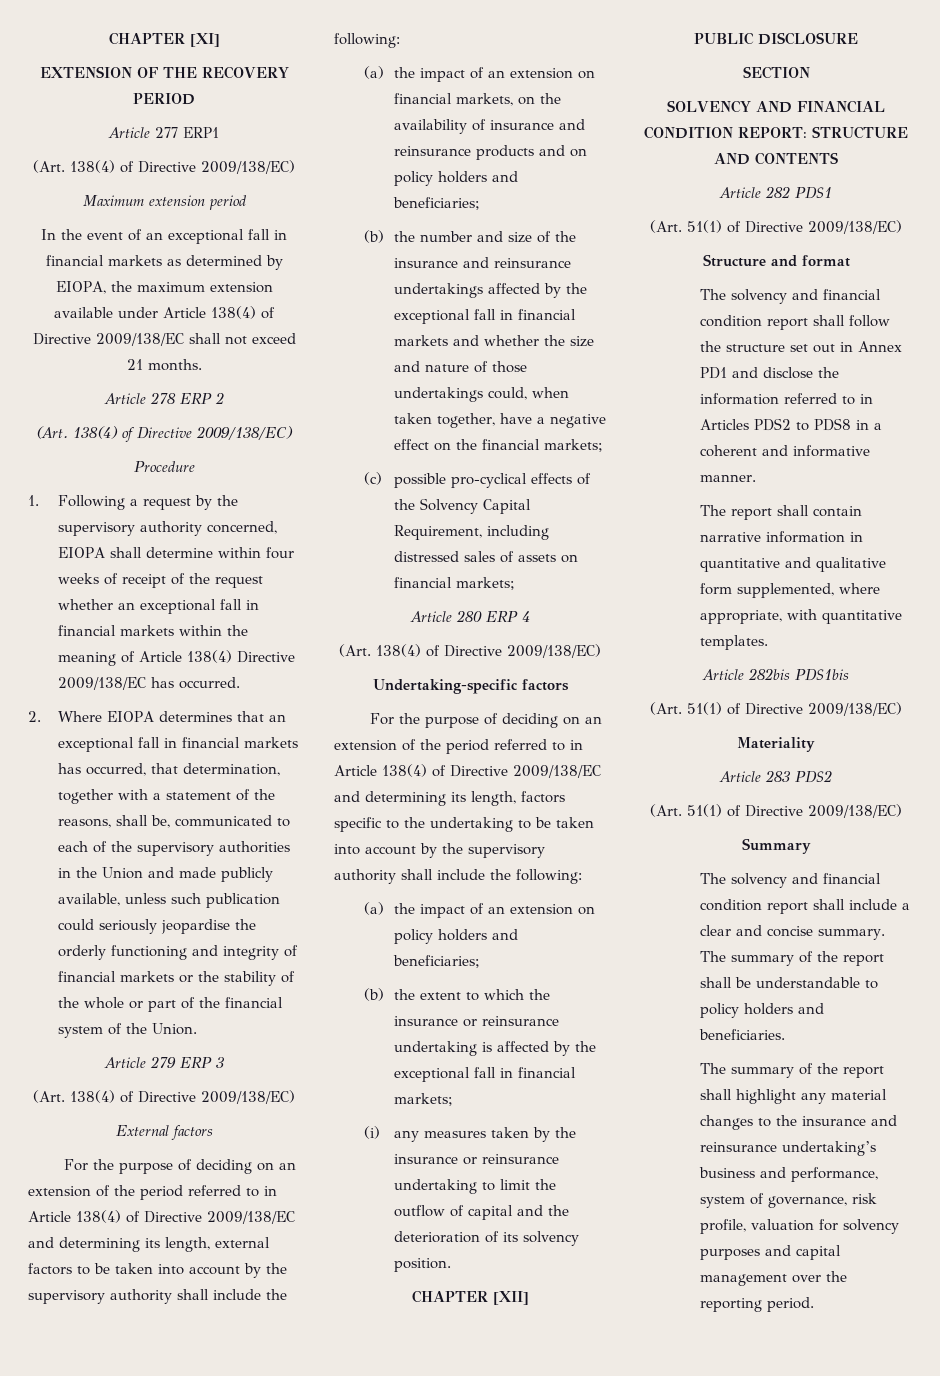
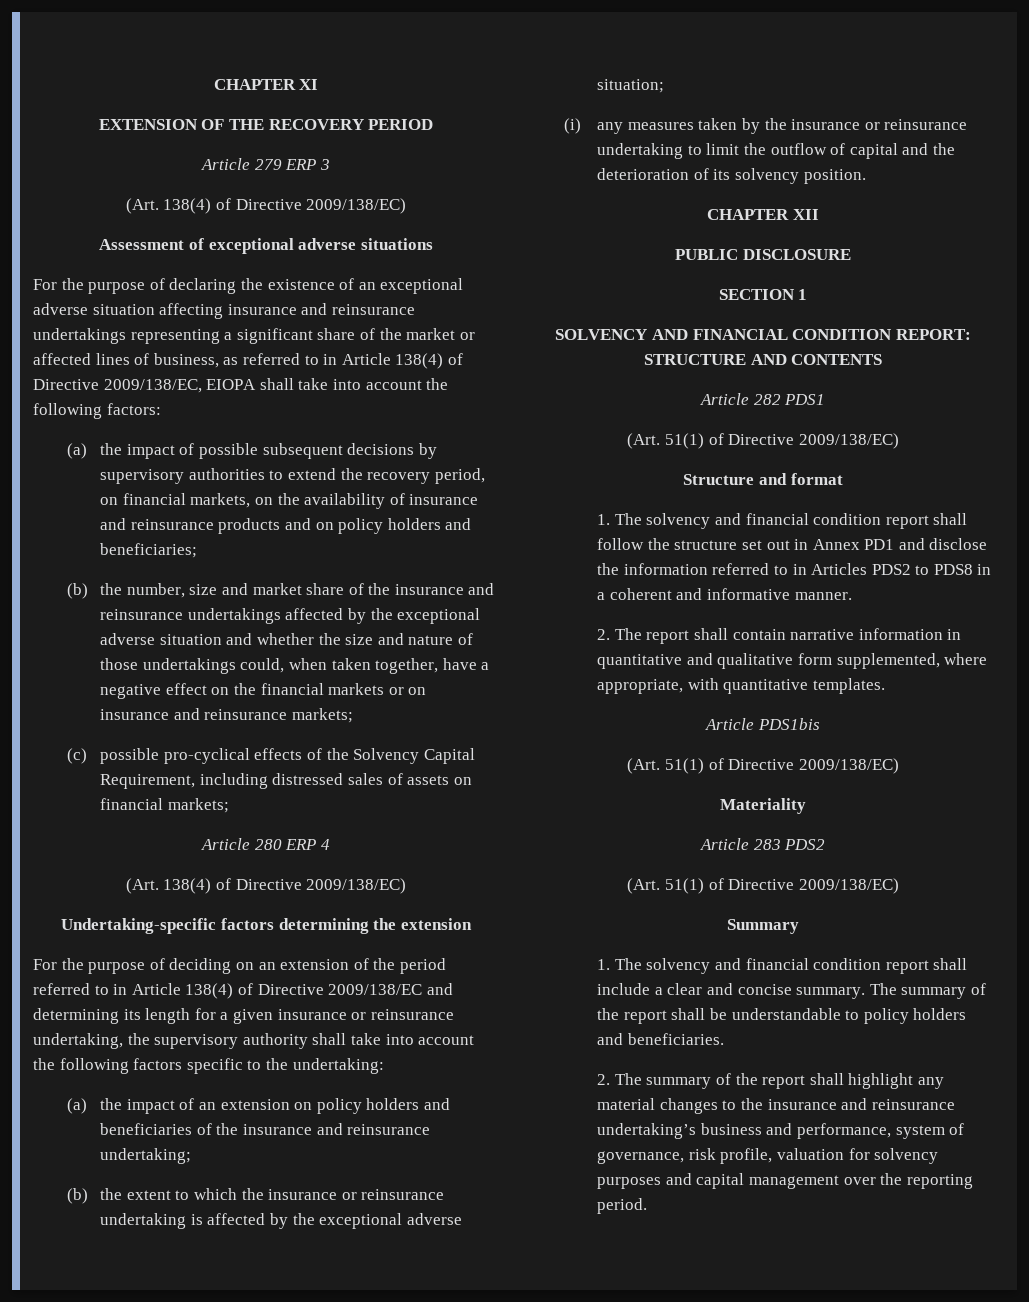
[108,32,220,47] CHAPTER [XI] -> [213,79,319,90] CHAPTER XI
[108,127,219,138] [33,160,295,174] [82,195,247,210] [41,229,287,244] [45,255,283,270] [55,281,273,294] [54,306,275,319] [32,333,296,346] [126,359,202,371] [103,392,224,405] [36,426,293,442] [133,461,195,472] [28,495,238,510] [57,521,277,536] [57,547,294,559] [57,573,263,588] [57,599,259,614] [57,625,248,636] [57,650,295,666] [57,677,240,690] [28,711,286,722] [57,737,298,752] [57,763,280,776] [57,789,275,804] [57,815,290,828] [57,841,290,856] [57,867,273,882] [57,893,280,908] [57,919,256,934] [57,945,298,960] [57,971,295,986] [57,997,283,1012] [57,1023,197,1038] // Article 277 ERP1 // (Art. 138(4) of Directive 2009/138/EC) // Maximum extension period // In the event of an exceptional fall in financial markets as determined by EIOPA, the maximum extension available under Article 138(4) of Directive 2009/138/EC shall not exceed 21 months. // Article 278 ERP 2 // (Art. 138(4) of Directive 2009/138/EC) // Procedure // 1. Following a request by the supervisory authority concerned, EIOPA shall determine within four weeks of receipt of the request whether an exceptional fall in financial markets within the meaning of Article 138(4) Directive 2009/138/EC has occurred. // 2. Where EIOPA determines that an exceptional fall in financial markets has occurred, that determination, together with a statement of the reasons, shall be, communicated to each of the supervisory authorities in the Union and made publicly available, unless such publication could seriously jeopardise the orderly functioning and integrity of financial markets or the stability of the whole or part of the financial system of the Union. -> (434, 124) none
[115,1125,213,1140] [63,1159,296,1174] [28,1185,277,1200] [28,1210,295,1224] [28,1237,270,1252] [28,1263,287,1278] [28,1289,287,1304] [334,33,400,48] [363,66,573,82] External factors // For the purpose of deciding on an extension of the period referred to in Article 138(4) of Directive 2009/138/EC and determining its length, external factors to be taken into account by the supervisory authority shall include the following: // (a) the impact of an extension -> [99,238,433,254] [33,278,464,294] [33,303,415,319] [33,328,475,344] [33,353,463,369] [33,378,449,393] [33,403,161,419] [66,443,437,459] [100,468,485,484] Assessment of exceptional adverse situations // For the purpose of declaring the existence of an exceptional adverse situation affecting insurance and reinsurance undertakings representing a significant share of the market or affected lines of business, as referred to in Article 138(4) of Directive 2009/138/EC, EIOPA shall take into account the following factors: // (a) the impact of possible subsequent decisions by supervisory authorities to extend the recovery period,
[419,231,532,243] number and size -> [126,583,345,598] number, size and market share
[473,309,576,320] [393,335,448,346] fall in financial markets -> [100,633,222,645] adverse situation
(540, 444) none -> [328,683,427,695] [100,708,288,720] markets or on insurance and reinsurance
(569, 685) none -> [278,918,472,934] determining the extension
[471,791,565,806] [334,817,594,832] [334,843,545,858] [334,869,582,884] length, factors specific to the undertaking to be taken into account by the supervisory authority shall include the following: -> [145,1008,454,1024] [33,1033,475,1049] [33,1058,384,1074] length for a given insurance or reinsurance undertaking, the supervisory authority shall take into account the following factors specific to the undertaking:
[392,955,480,968] beneficiaries; -> [100,1123,431,1135] [100,1148,192,1164] beneficiaries of the insurance and reinsurance undertaking;
[473,1067,576,1078] [393,1093,453,1106] fall in financial markets; -> [406,1213,462,1225] [597,79,665,93] adverse situation;
[492,1291,529,1305] [XII] -> [792,209,819,220] XII
(810, 72) none -> [798,289,808,300] 1
(850, 261) none -> [597,514,611,525] 1.
(756, 478) none -> [597,629,611,640] 2.
[748,668,790,680] 282bis -> (755, 724) none
(811, 846) none -> [597,959,611,970] 1.
(785, 1034) none -> [597,1074,611,1085] 2.

